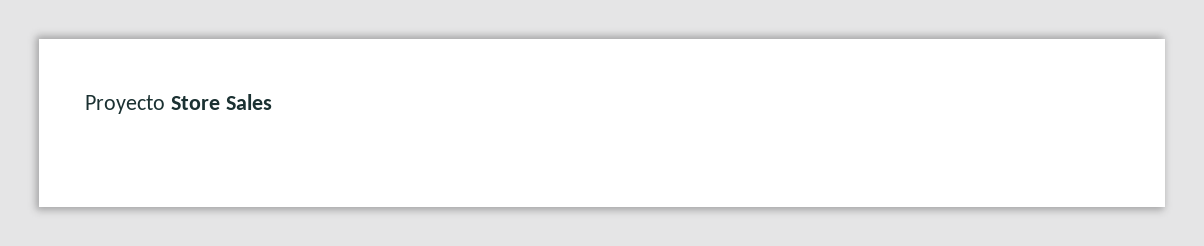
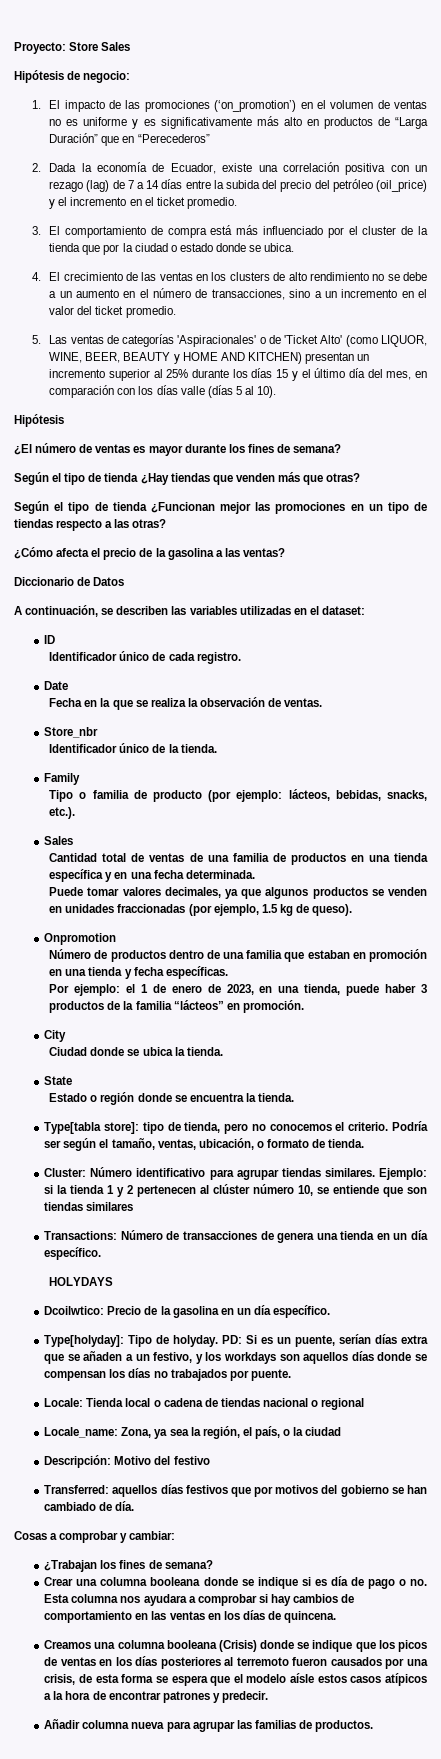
[85,95,165,114] Proyecto -> [14,42,66,54] Proyecto:
(272, 102) none -> [14,70,131,83] [31,100,427,112] [49,116,428,129] [49,133,210,146] [31,162,427,175] [49,179,428,192] [49,197,237,209] [31,225,429,238] [49,243,295,255] [31,272,428,281] [49,288,428,300] [49,306,176,318] [31,334,427,347] [49,352,370,364] [49,368,428,381] [49,385,277,398] [14,414,64,427] [14,443,342,456] [14,472,361,485] [14,501,428,514] [14,519,167,531] [14,547,285,560] [14,577,125,586] [14,605,365,617] [44,635,56,644] [49,651,241,664] [44,681,69,690] [49,697,323,710] [44,727,99,738] [49,743,217,753] [44,773,81,785] [49,789,427,802] [49,807,76,819] [44,836,74,845] [49,853,428,865] [49,869,255,882] [49,887,427,899] [49,904,353,916] [44,933,117,945] [49,949,428,962] [49,966,228,979] [49,984,428,996] [49,1000,304,1013] [44,1030,67,1042] [49,1047,223,1056] [44,1076,73,1085] [49,1092,294,1105] [44,1121,429,1134] [44,1138,365,1151] [44,1167,427,1180] [44,1184,428,1197] [44,1202,134,1211] [44,1230,429,1243] [44,1247,102,1260] [49,1277,114,1286] [44,1305,331,1318] [44,1334,429,1347] [44,1351,428,1364] [44,1368,291,1381] [44,1398,365,1410] [44,1426,342,1439] [44,1455,210,1468] [44,1484,427,1497] [44,1501,135,1511] [14,1531,176,1543] [44,1560,213,1572] [44,1576,427,1589] [44,1594,355,1606] [44,1610,337,1623] [44,1640,427,1652] [44,1656,428,1669] [44,1673,427,1686] [44,1691,269,1703] [44,1719,374,1732] // Hipótesis de negocio: // 1. El impacto de las promociones (‘on_promotion’) en el volumen de ventas no es uniforme y es significativamente más alto en productos de “Larga Duración” que en “Perecederos” // 2. Dada la economía de Ecuador, existe una correlación positiva con un rezago (lag) de 7 a 14 días entre la subida del precio del petróleo (oil_price) y el incremento en el ticket promedio. // 3. El comportamiento de compra está más influenciado por el cluster de la tienda que por la ciudad o estado donde se ubica. // 4. El crecimiento de las ventas en los clusters de alto rendimiento no se debe a un aumento en el número de transacciones, sino a un incremento en el valor del ticket promedio. // 5. Las ventas de categorías 'Aspiracionales' o de 'Ticket Alto' (como LIQUOR, WINE, BEER, BEAUTY y HOME AND KITCHEN) presentan un incremento superior al 25% durante los días 15 y el último día del mes, en comparación con los días valle (días 5 al 10). // Hipótesis // ¿El número de ventas es mayor durante los fines de semana? // Según el tipo de tienda ¿Hay tiendas que venden más que otras? // Según el tipo de tienda ¿Funcionan mejor las promociones en un tipo de tiendas respecto a las otras? // ¿Cómo afecta el precio de la gasolina a las ventas? // Diccionario de Datos // A continuación, se describen las variables utilizadas en el dataset: // ID // Identificador único de cada registro. // Date // Fecha en la que se realiza la observación de ventas. // Store_nbr // Identificador único de la tienda. // Family // Tipo o familia de producto (por ejemplo: lácteos, bebidas, snacks, etc.). // Sales // Cantidad total de ventas de una familia de productos en una tienda específica y en una fecha determinada. // Puede tomar valores decimales, ya que algunos productos se venden en unidades fraccionadas (por ejemplo, 1.5 kg de queso). // Onpromotion // Número de productos dentro de una familia que estaban en promoción en una tienda y fecha específicas. // Por ejemplo: el 1 de enero de 2023, en una tienda, puede haber 3 productos de la familia “lácteos” en promoción. // City // Ciudad donde se ubica la tienda. // State // Estado o región donde se encuentra la tienda. // Type[tabla store]: tipo de tienda, pero no conocemos el criterio. Podría ser según el tamaño, ventas, ubicación, o formato de tienda. // Cluster: Número identificativo para agrupar tiendas similares. Ejemplo: si la tienda 1 y 2 pertenecen al clúster número 10, se entiende que son tiendas similares // Transactions: Número de transacciones de genera una tienda en un día específico. // HOLYDAYS // Dcoilwtico: Precio de la gasolina en un día específico. // Type[holyday]: Tipo de holyday. PD: Si es un puente, serían días extra que se añaden a un festivo, y los workdays son aquellos días donde se compensan los días no trabajados por puente. // Locale: Tienda local o cadena de tiendas nacional o regional // Locale_name: Zona, ya sea la región, el país, o la ciudad // Descripción: Motivo del festivo // Transferred: aquellos días festivos que por motivos del gobierno se han cambiado de día. // Cosas a comprobar y cambiar: // ¿Trabajan los fines de semana? // Crear una columna booleana donde se indique si es día de pago o no. Esta columna nos ayudara a comprobar si hay cambios de comportamiento en las ventas en los días de quincena. // Creamos una columna booleana (Crisis) donde se indique que los picos de ventas en los días posteriores al terremoto fueron causados por una crisis, de esta forma se espera que el modelo aísle estos casos atípicos a la hora de encontrar patrones y predecir. // Añadir columna nueva para agrupar las familias de productos.

